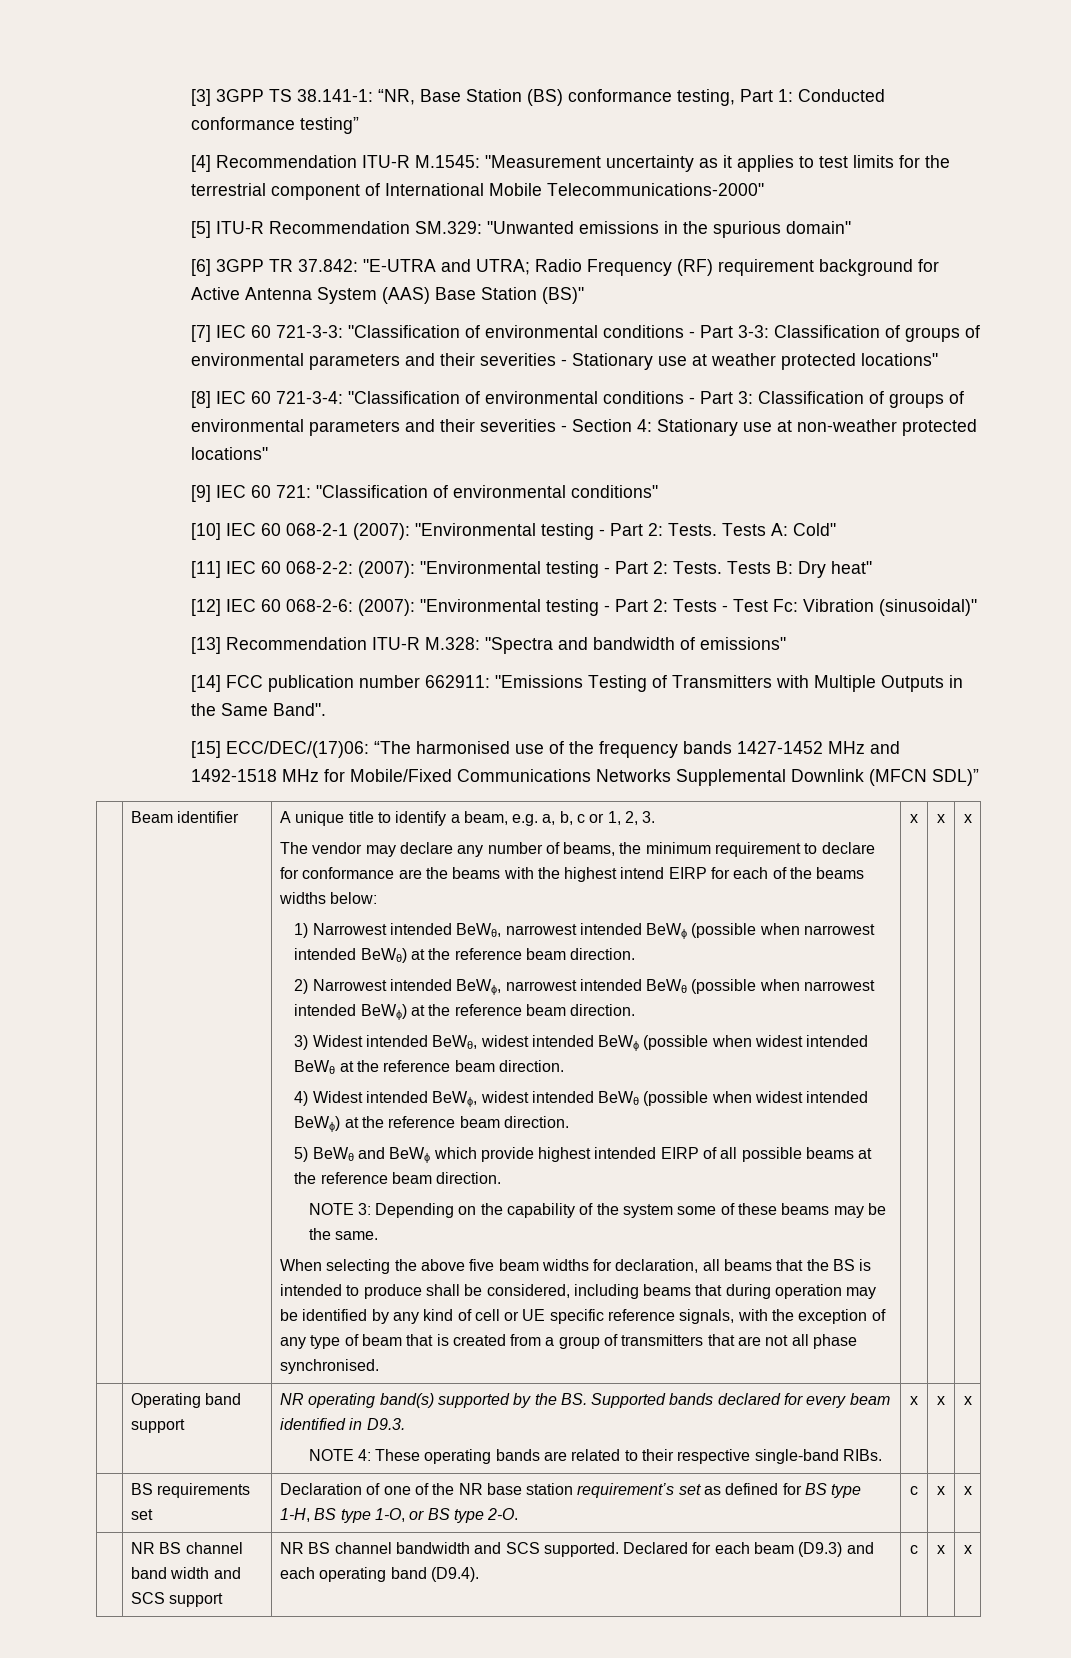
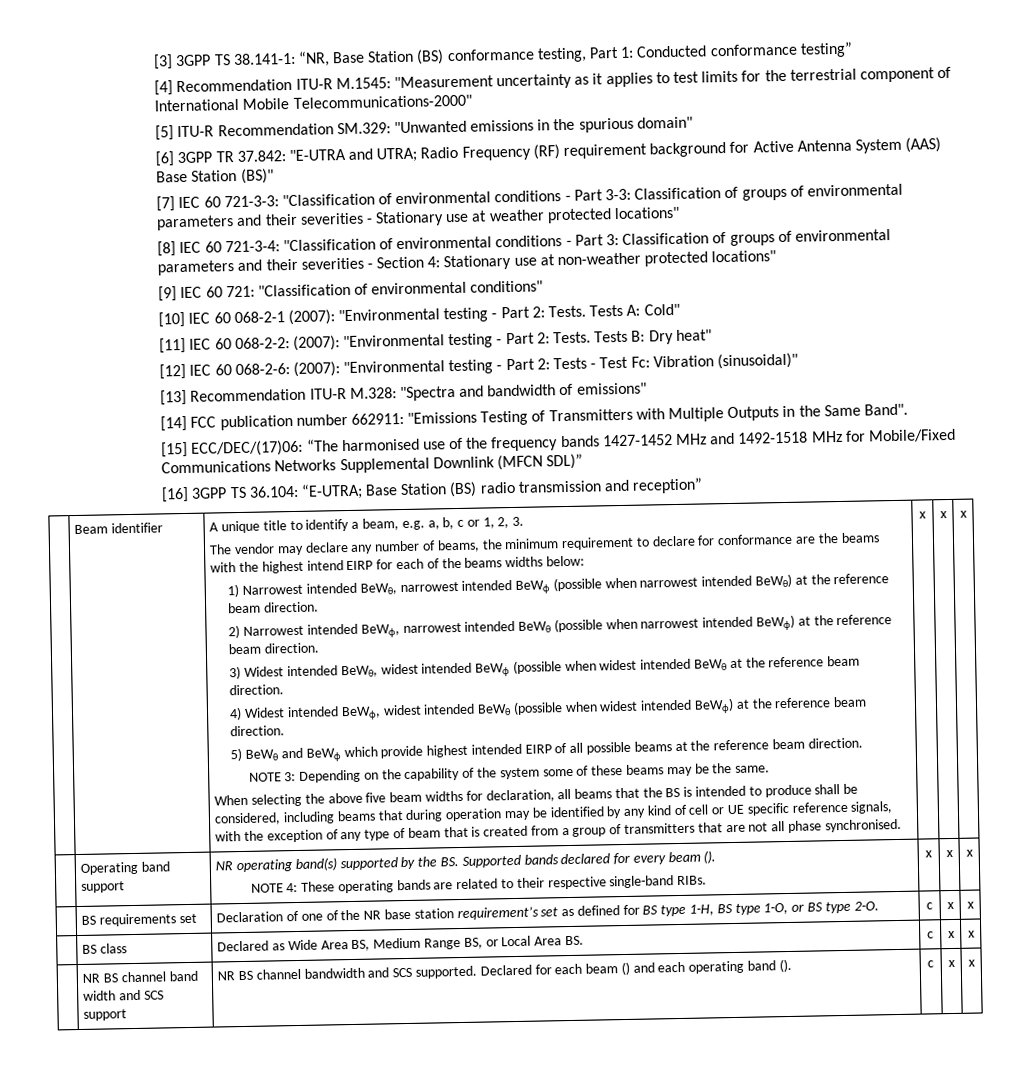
(980, 777) none -> [161,477,704,503] // [16] 3GPP TS 36.104: “E-UTRA; Base Station (BS) radio transmission and reception”
[279,1418,405,1430] identified in D9.3. -> [703,850,717,864] ().
(972, 1490) none -> [82,943,128,954] [217,935,584,952] [927,931,934,939] [947,930,955,939] [967,930,975,938] // | BS class | Declared as Wide Area BS, Medium Range BS, or Local Area BS. | c | x | x
[798,1542,843,1557] (D9.3) -> [620,961,630,976] ()
[430,1567,479,1582] (D9.4). -> [778,958,792,973] ().

